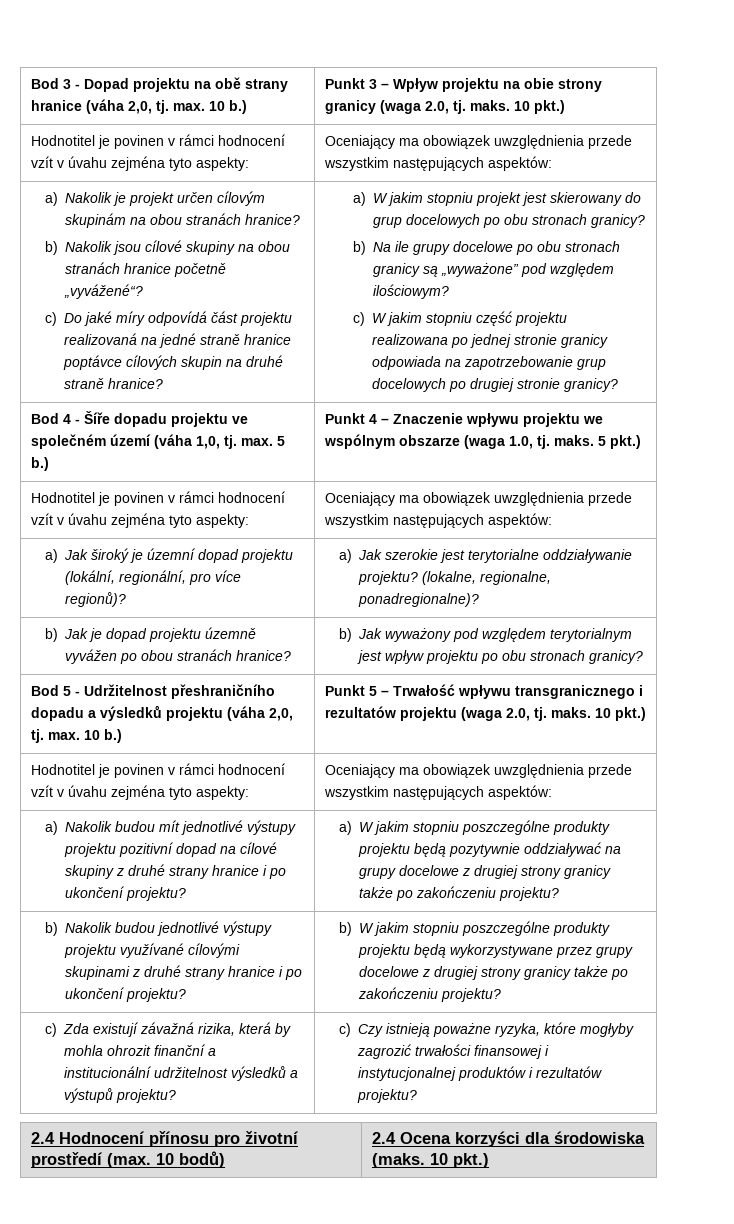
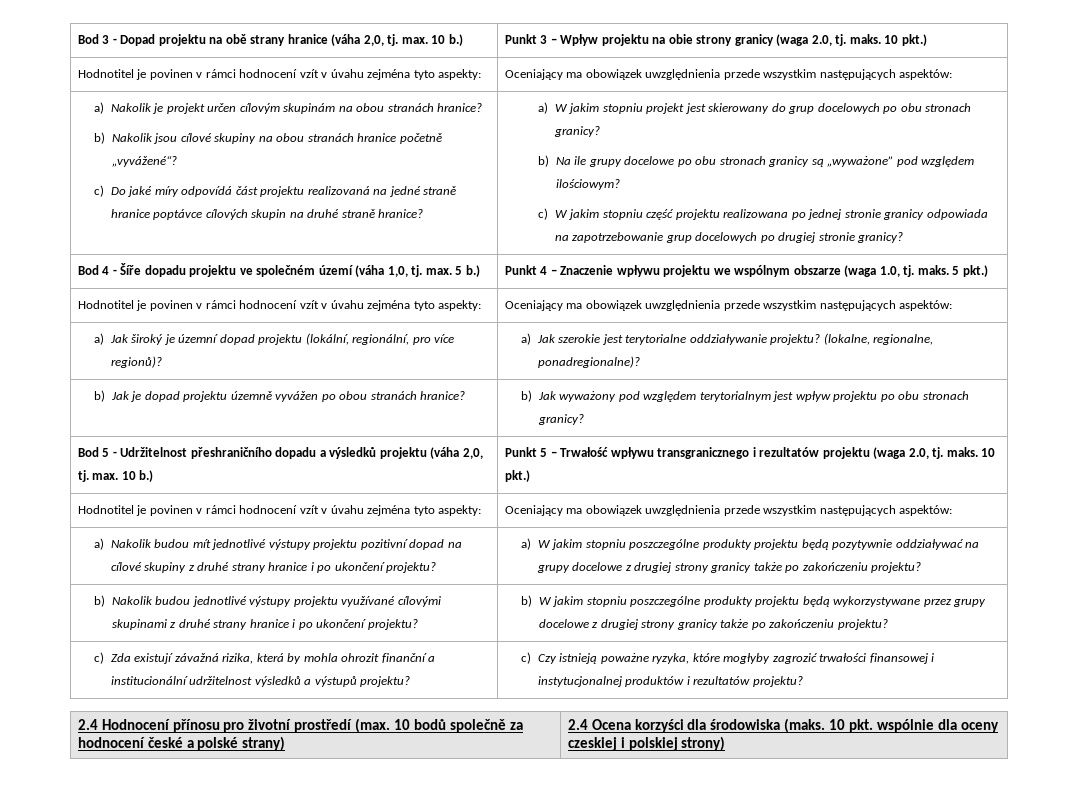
[178,1151,225,1168] bodů) -> [413,719,523,733] [77,736,286,751] bodů společně za hodnocení české a polské strany)
[452,1153,489,1168] pkt.) -> [849,719,999,733] [567,736,726,751] pkt. wspólnie dla oceny czeskiej i polskiej strony)

